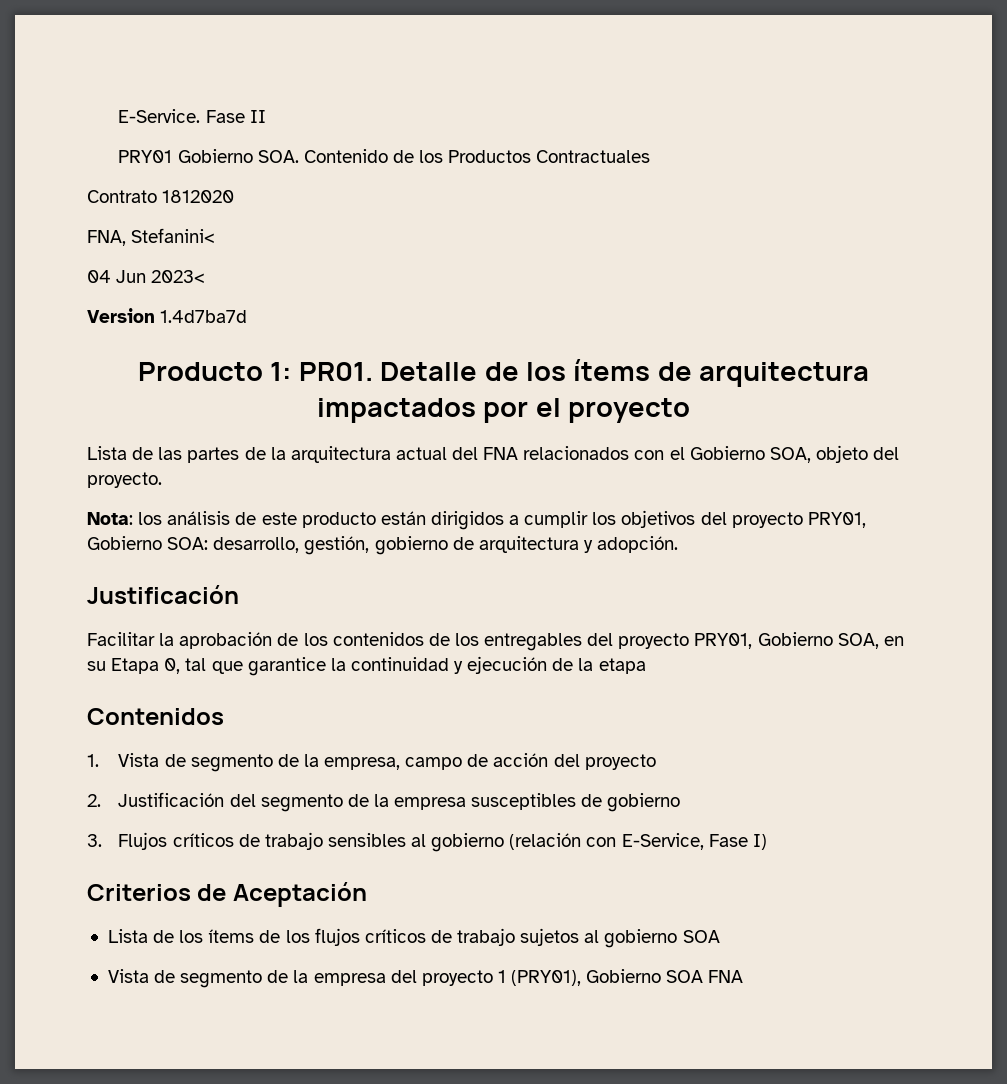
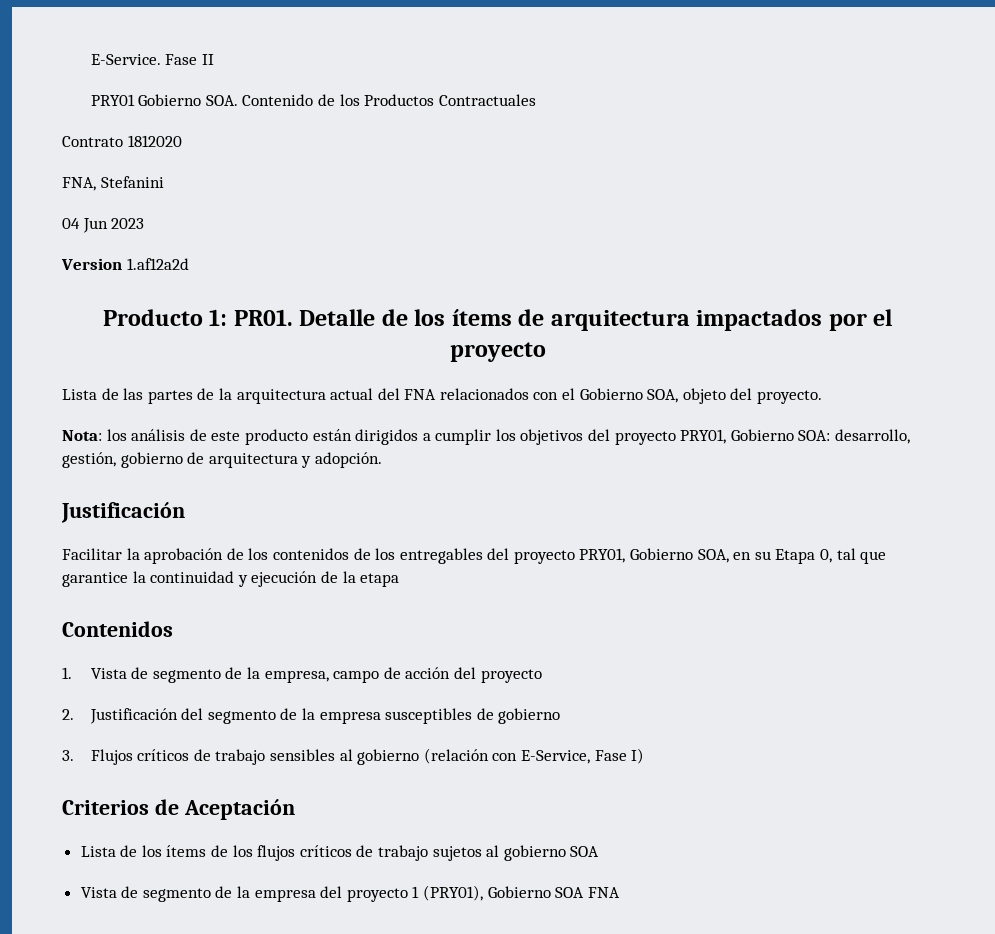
[131,228,216,243] Stefanini< -> [100,176,164,188] Stefanini
[151,270,206,283] 2023< -> [111,218,145,229] 2023
[160,310,248,323] 1.4d7ba7d -> [126,258,189,270] 1.af12a2d

